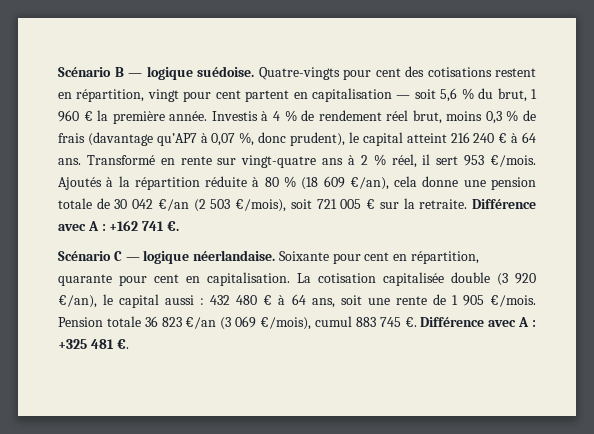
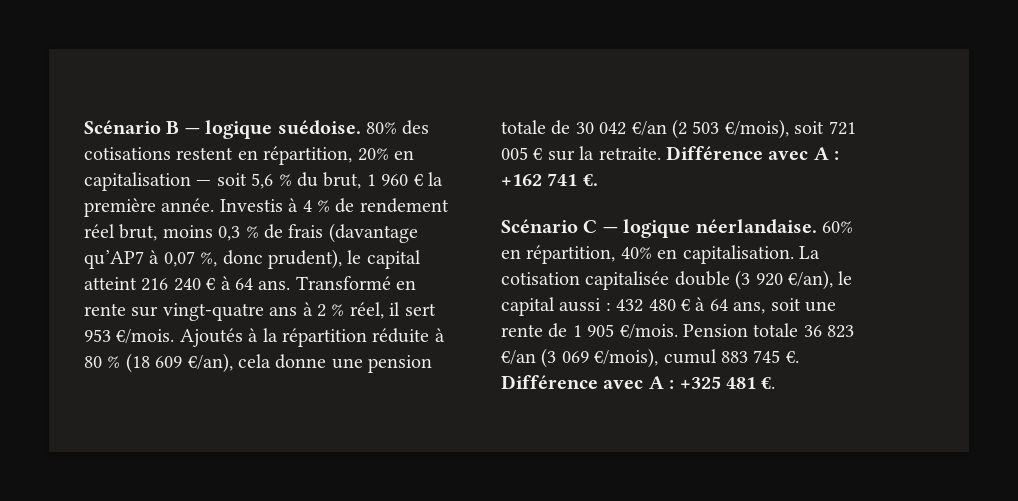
[258,67,401,80] Quatre-vingts pour cent -> [366,122,397,134] 80%
[147,89,290,102] vingt pour cent partent -> [357,148,389,161] 20%
[278,251,480,264] [58,274,179,286] Soixante pour cent en répartition, quarante pour cent -> [822,221,853,233] [501,245,652,264] 60% en répartition, 40%

